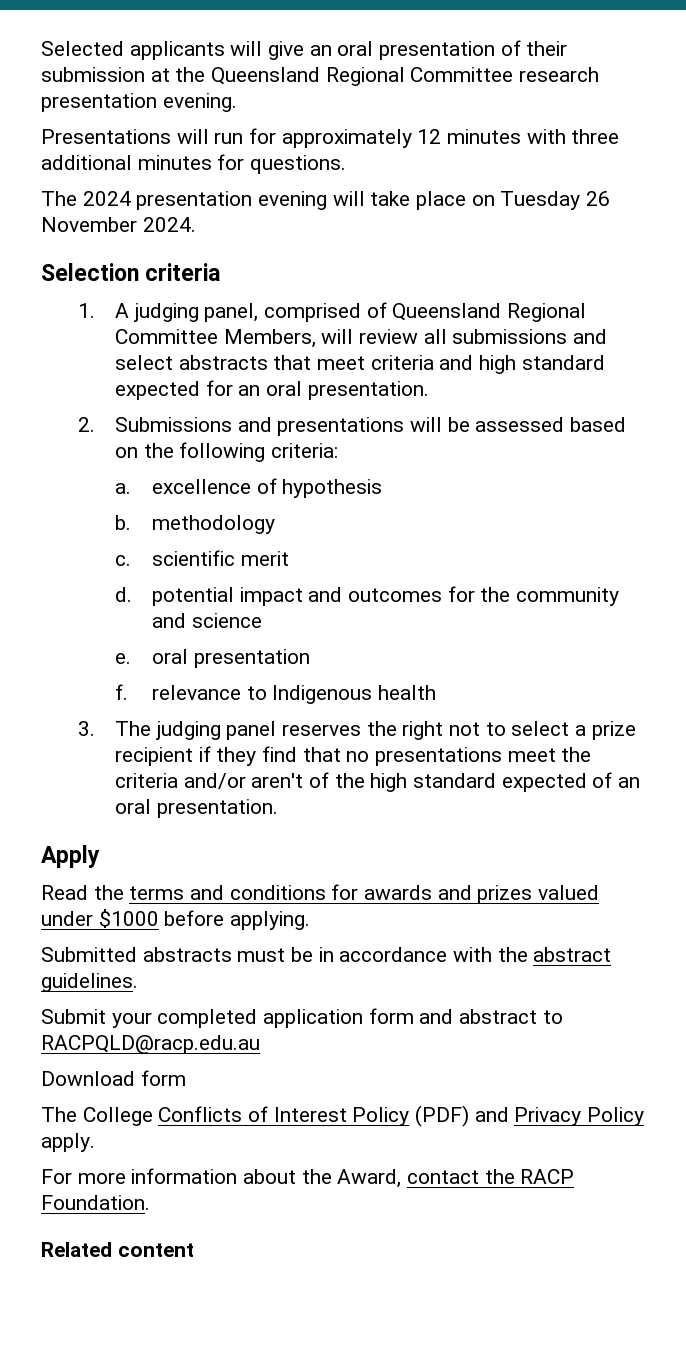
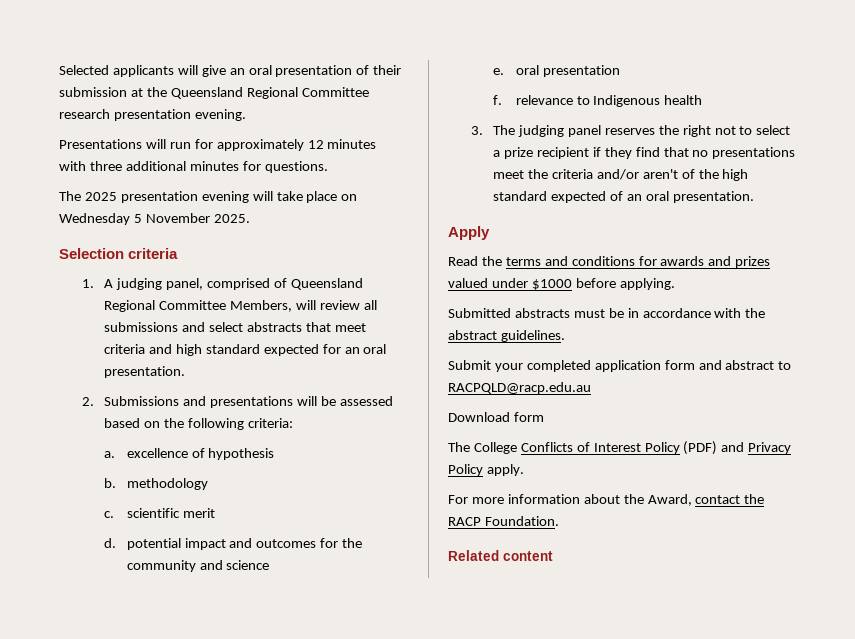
[82,191,131,206] 2024 -> [84,192,117,201] 2025
[500,191,611,210] [41,217,196,232] Tuesday 26 November 2024. -> [59,213,250,225] Wednesday 5 November 2025.

